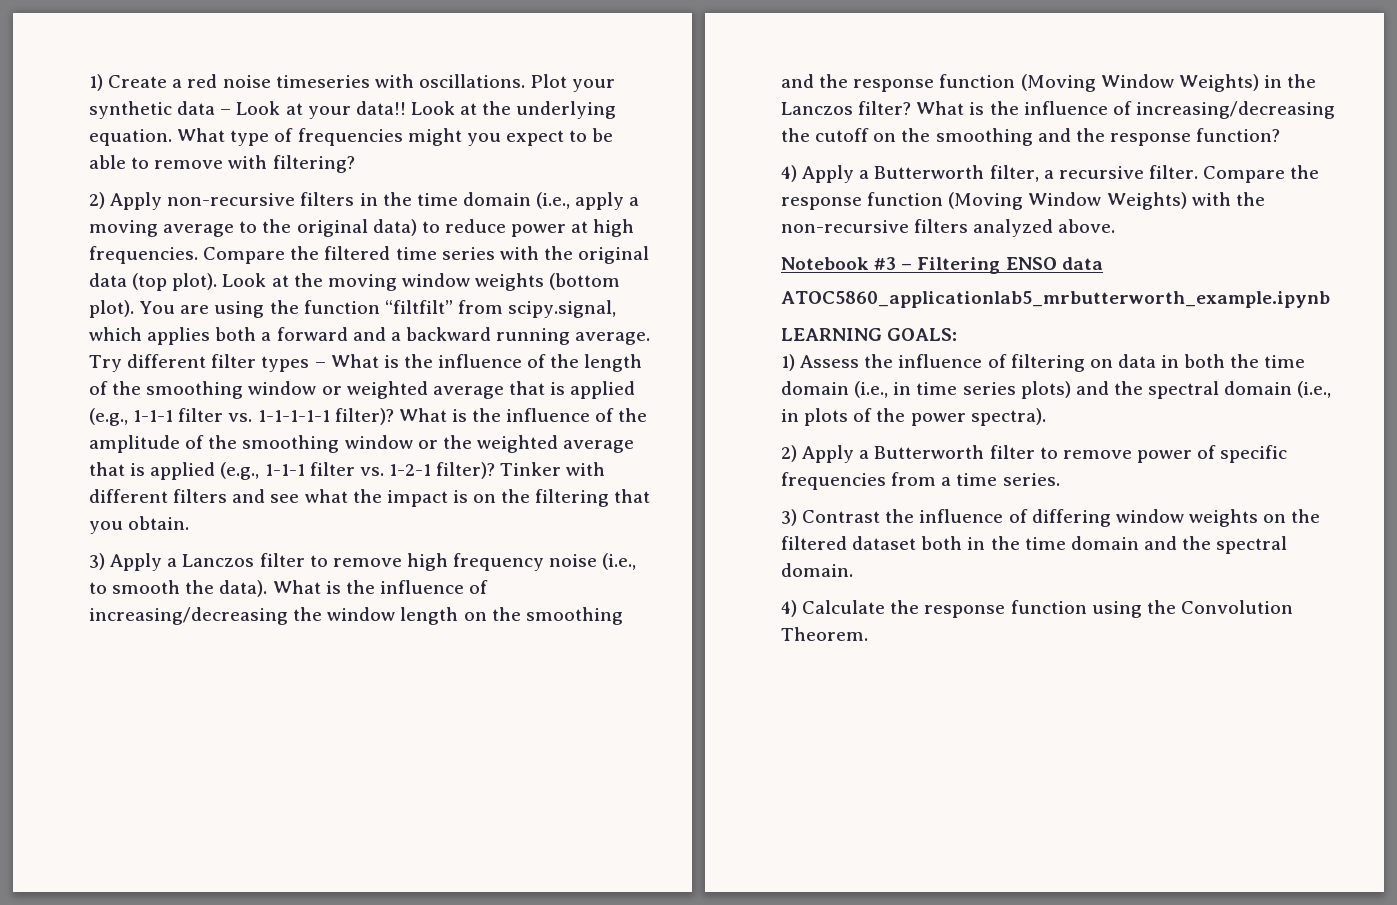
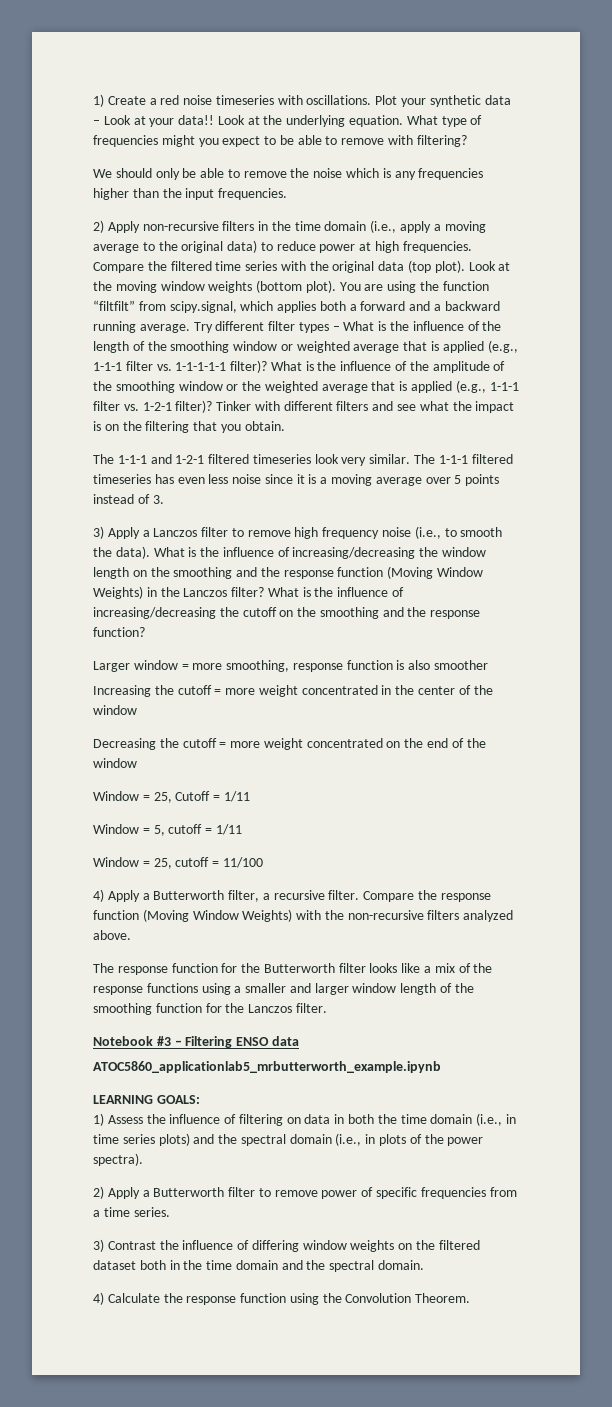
(355, 164) none -> [93,168,484,180] [93,188,288,200] // We should only be able to remove the noise which is any frequencies higher than the input frequencies.
(190, 523) none -> [93,454,513,466] [93,474,500,486] [93,494,164,504] // The 1-1-1 and 1-2-1 filtered timeseries look very similar. The 1-1-1 filtered timeseries has even less noise since it is a moving average over 5 points instead of 3.
(1281, 135) none -> [93,660,489,672] [93,685,493,697] [93,705,137,715] [93,738,486,750] [93,758,137,768] [93,791,250,803] [93,824,242,836] [93,857,263,869] // Larger window = more smoothing, response function is also smoother // Increasing the cutoff = more weight concentrated in the center of the window // Decreasing the cutoff = more weight concentrated on the end of the window // Window = 25, Cutoff = 1/11 // Window = 5, cutoff = 1/11 // Window = 25, cutoff = 11/100
(1116, 226) none -> [93,963,493,975] [93,983,474,995] [93,1003,327,1015] // The response function for the Butterworth filter looks like a mix of the response functions using a smaller and larger window length of the smoothing function for the Lanczos filter.

